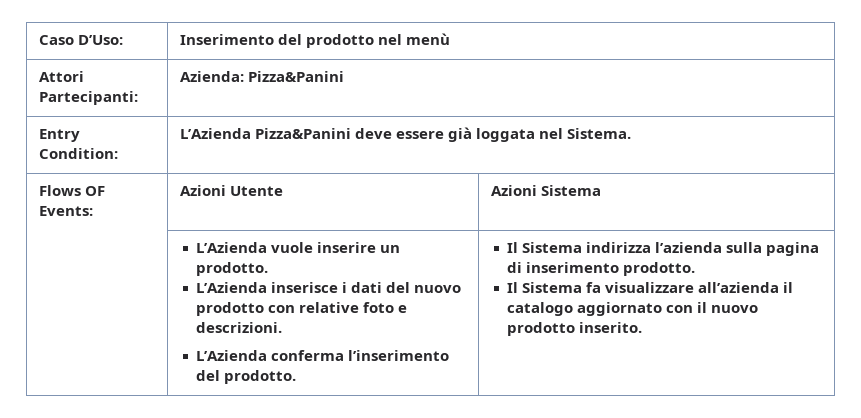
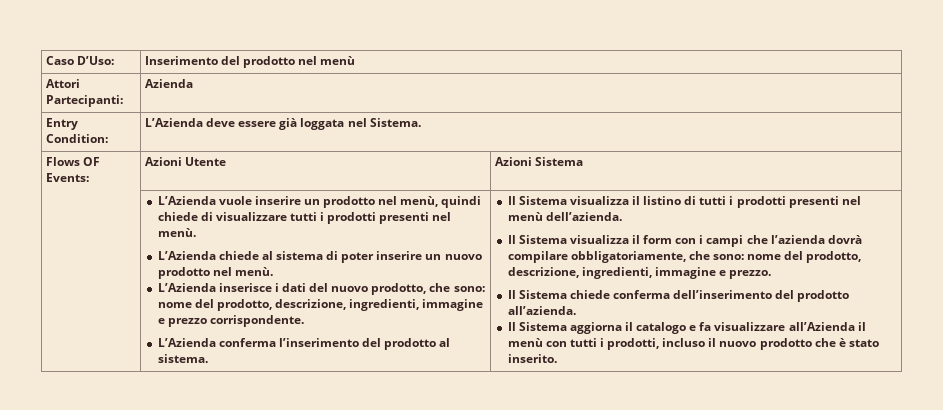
[179,71,344,82] Azienda: Pizza&Panini -> [145,79,194,88] Azienda
[254,128,351,139] Pizza&Panini -> (204, 122) none
[196,262,269,276] prodotto. -> [323,196,482,208] [157,212,452,224] [157,228,196,237] [157,251,482,263] [157,267,273,279] prodotto nel menù, quindi chiede di visualizzare tutti i prodotti presenti nel menù. // L’Azienda chiede al sistema di poter inserire un nuovo prodotto nel menù.
[196,302,408,316] [196,322,283,333] prodotto con relative foto e descrizioni. -> [371,283,485,295] [157,299,484,311] [157,315,304,327] prodotto, che sono: nome del prodotto, descrizione, ingredienti, immagine e prezzo corrispondente.
[224,370,297,384] [507,242,820,256] [507,262,696,276] [507,282,794,293] [507,302,759,316] [507,322,576,336] prodotto. | Il Sistema indirizza l’azienda sulla pagina di inserimento prodotto. // Il Sistema fa visualizzare all’azienda il catalogo aggiornato con il nuovo prodotto -> [384,338,451,350] [157,354,208,363] [507,196,861,208] [507,212,622,221] [507,235,862,247] [507,251,862,263] [507,267,772,279] [507,290,850,302] [507,306,576,315] [507,322,866,334] [507,338,879,350] prodotto al sistema. | Il Sistema visualizza il listino di tutti i prodotti presenti nel menù dell’azienda. // Il Sistema visualizza il form con i campi che l’azienda dovrà compilare obbligatoriamente, che sono: nome del prodotto, descrizione, ingredienti, immagine e prezzo. // Il Sistema chiede conferma dell’inserimento del prodotto all’azienda. // Il Sistema aggiorna il catalogo e fa visualizzare all’Azienda il menù con tutti i prodotti, incluso il nuovo prodotto che è stato

